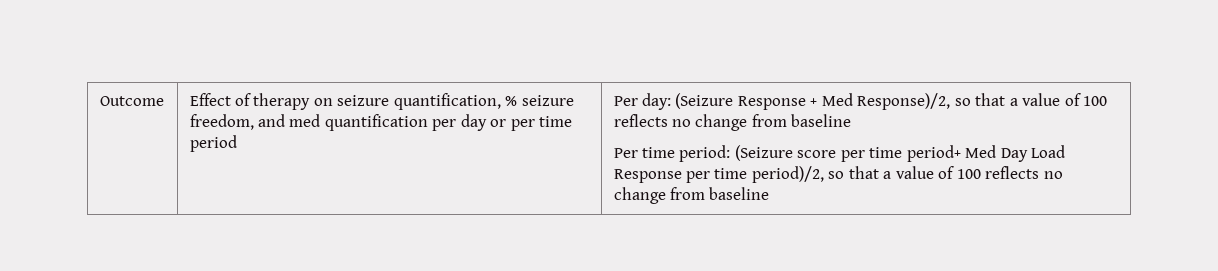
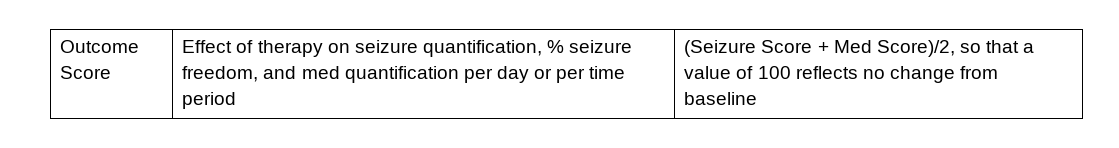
(164, 101) none -> [60,66,112,79] Score
[613,93,806,110] Per day: (Seizure Response -> [684,40,813,57] (Seizure Score
[857,93,951,110] Response)/2, -> [876,40,955,57] Score)/2,
[613,145,1066,162] [613,166,1063,183] [613,187,770,204] // Per time period: (Seizure score per time period+ Med Day Load Response per time period)/2, so that a value of 100 reflects no change from baseline -> (758, 98) none

